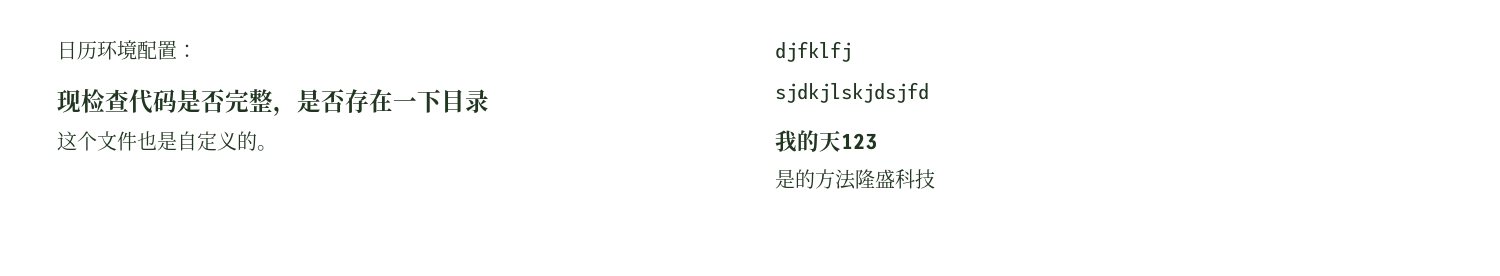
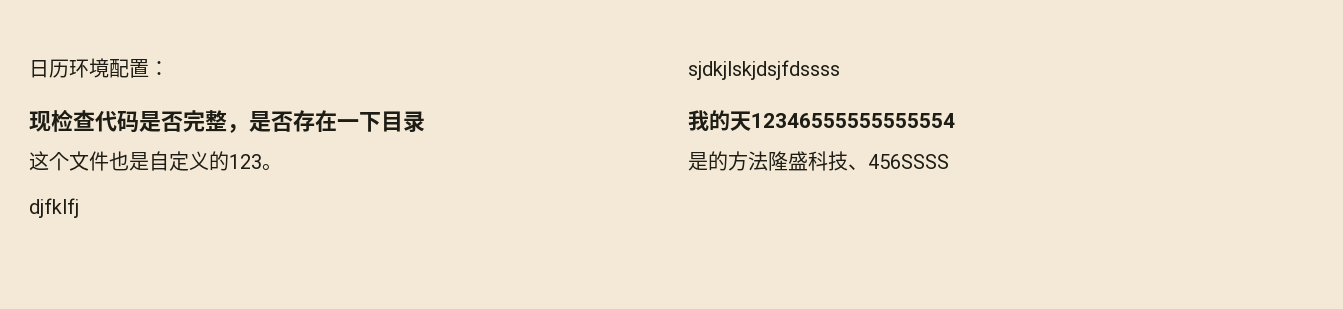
(257, 141) none -> [229,154,262,169] 123
[775,82,929,103] sjdkjlskjdsjfd -> [688,60,840,80] sjdkjlskjdsjfdssss
[841,133,877,150] 123 -> [751,113,955,128] 12346555555555554
(935, 179) none -> [848,154,949,170] 、456SSSS

